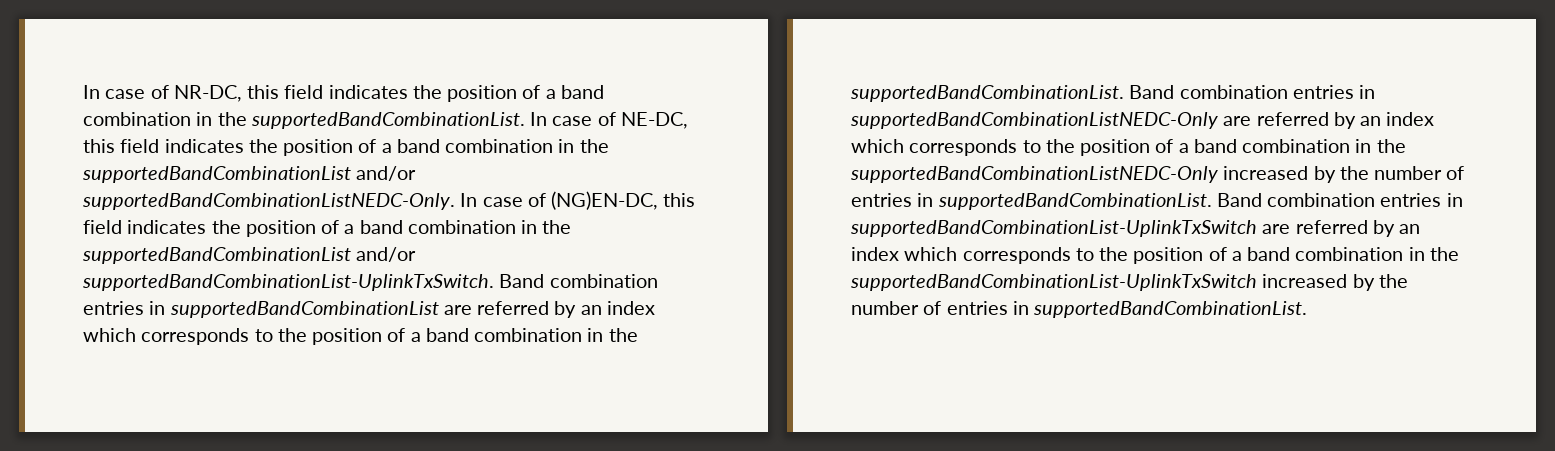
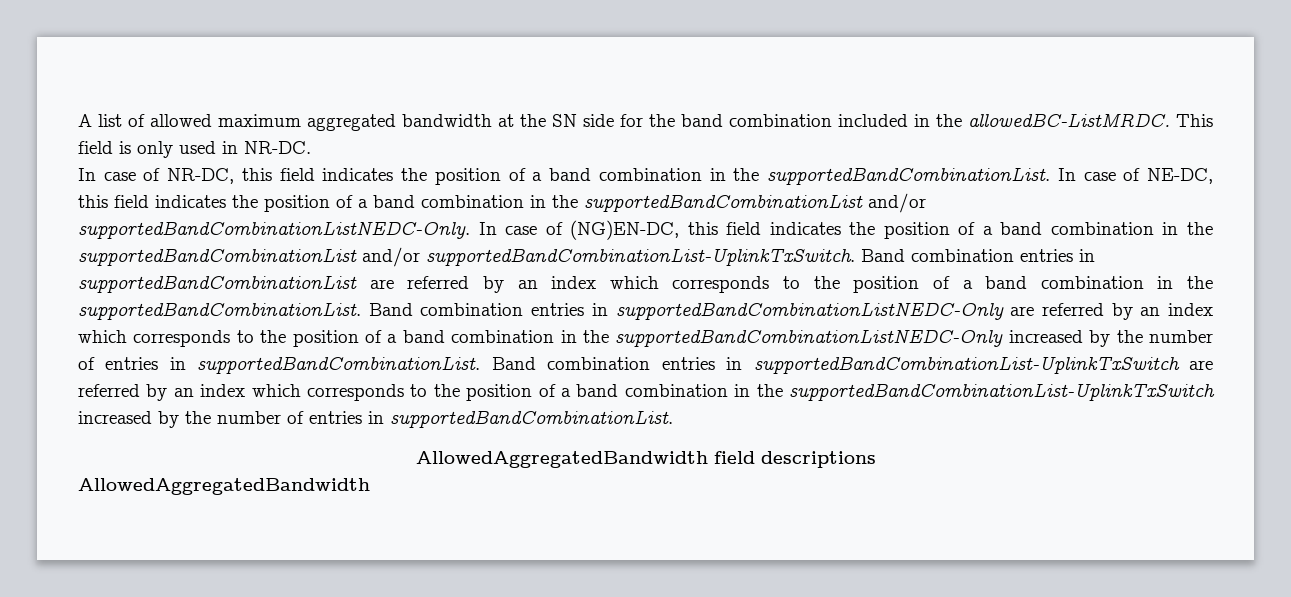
(83, 92) none -> [78,113,1213,131] [78,141,311,158] A list of allowed maximum aggregated bandwidth at the SN side for the band combination included in the allowedBC-ListMRDC. This field is only used in NR-DC. //
(1308, 309) none -> [415,451,876,468] [78,478,370,495] // AllowedAggregatedBandwidth field descriptions // AllowedAggregatedBandwidth

